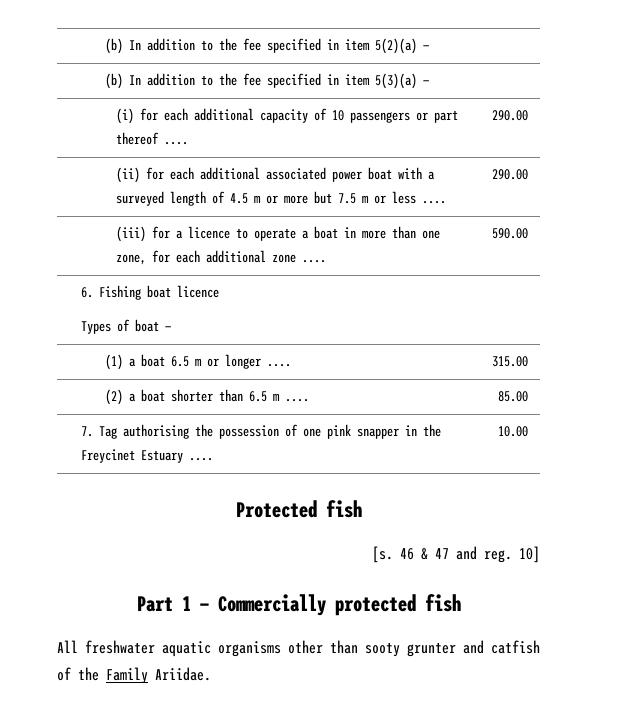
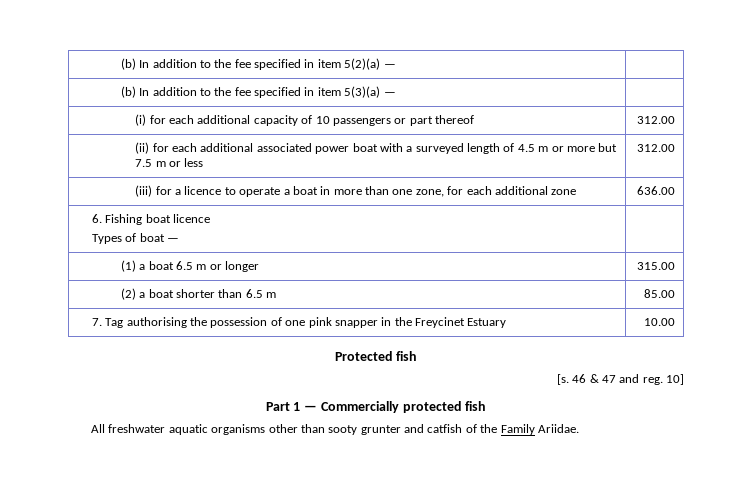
[164,142,189,145] [492,110,529,121] .... | 290.00 -> [636,116,675,124] | 312.00
[422,201,447,204] [492,169,529,180] .... | 290.00 -> [636,144,675,152] | 312.00
[302,260,327,263] [492,228,529,239] .... | 590.00 -> [636,186,675,195] | 636.00
[266,364,291,367] .... -> (260, 266) none
[284,399,309,402] .... -> (277, 295) none
[188,458,213,461] .... -> (507, 323) none

